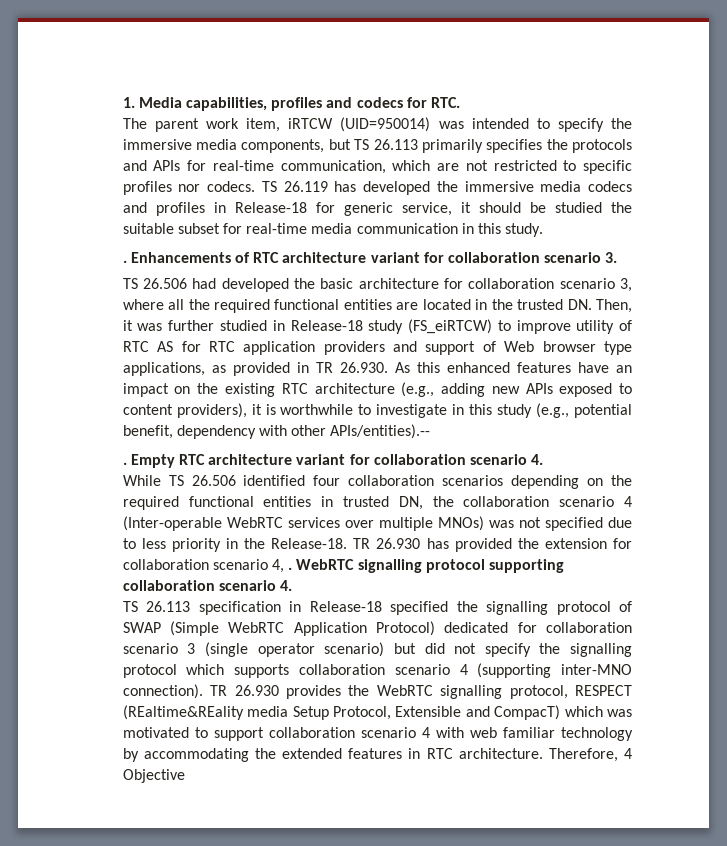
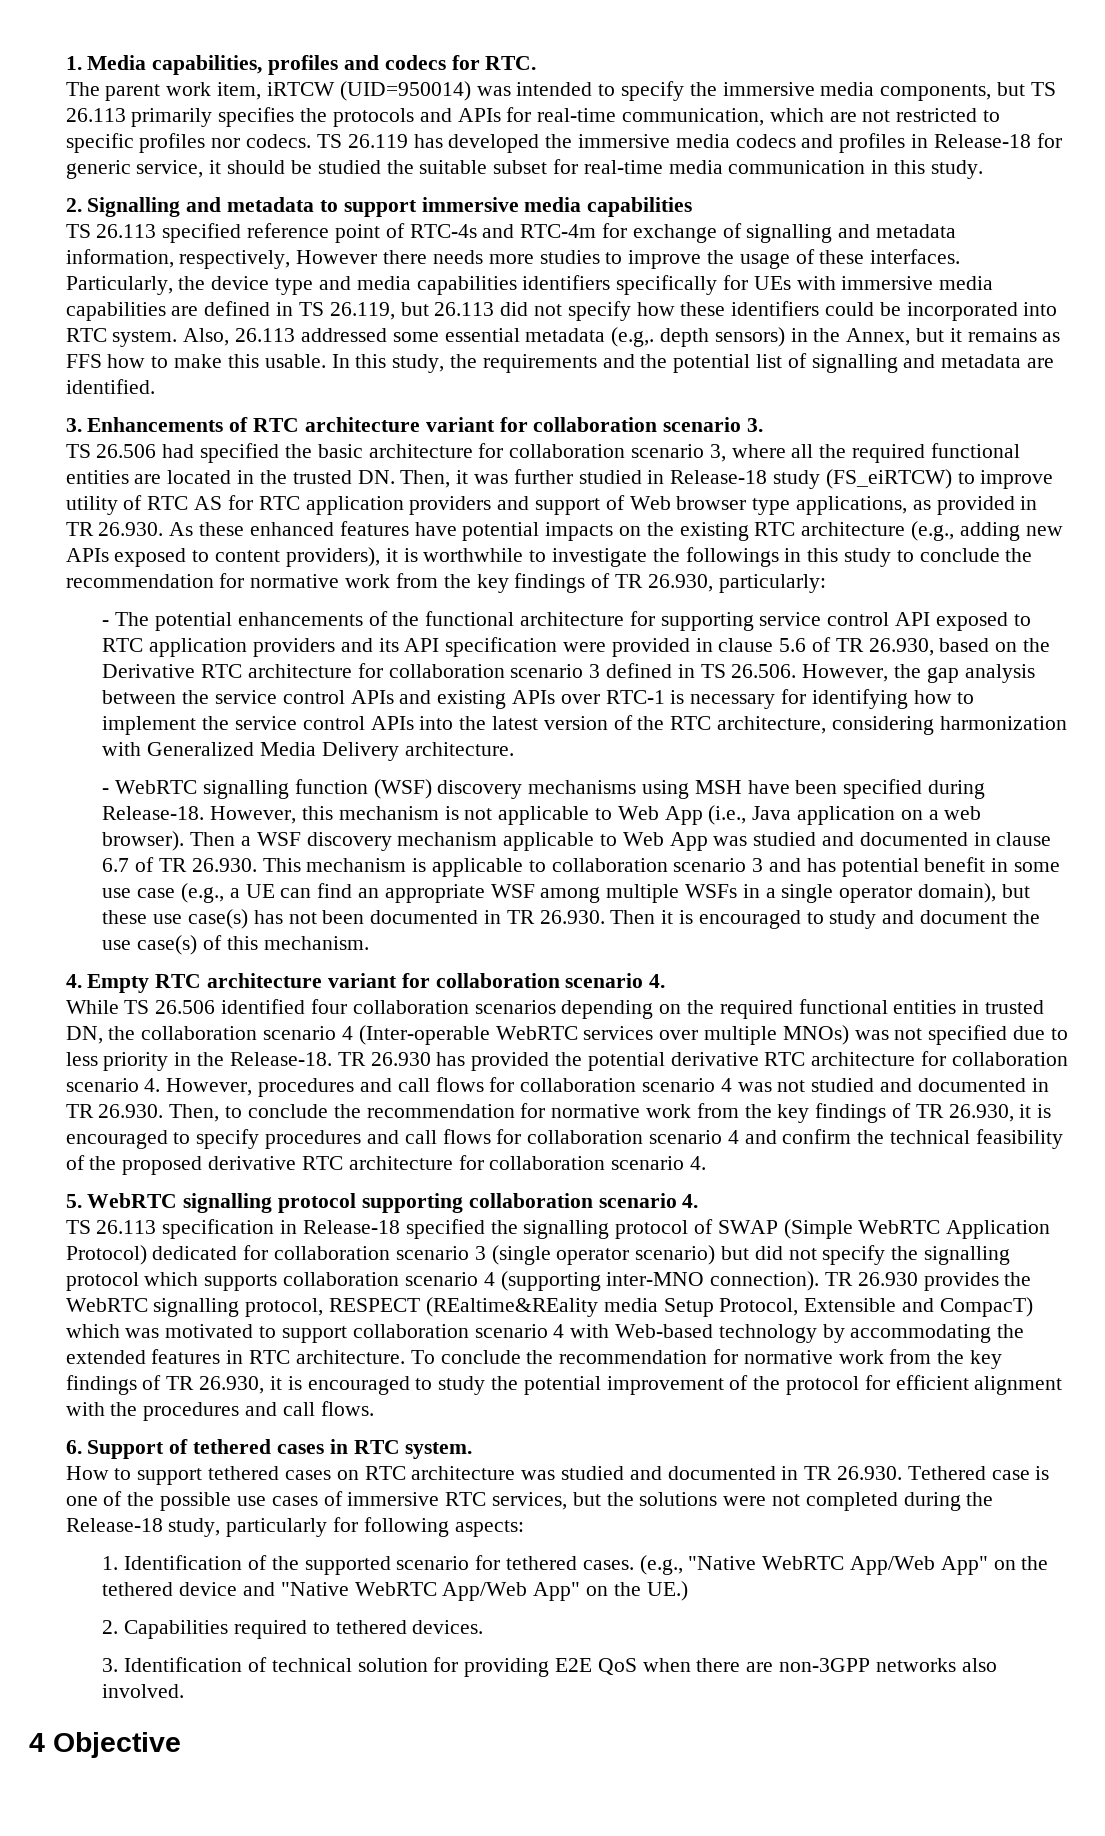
[122,260,127,263] . -> [65,197,693,217] [65,223,956,243] [65,249,961,269] [65,275,994,295] [65,301,1058,321] [65,327,1061,347] [65,353,1054,373] [65,379,155,394] [65,418,82,432] 2. Signalling and metadata to support immersive media capabilities // TS 26.113 specified reference point of RTC-4s and RTC-4m for exchange of signalling and metadata information, respectively, However there needs more studies to improve the usage of these interfaces. Particularly, the device type and media capabilities identifiers specifically for UEs with immersive media capabilities are defined in TS 26.119, but 26.113 did not specify how these identifiers could be incorporated into RTC system. Also, 26.113 addressed some essential metadata (e.g,. depth sensors) in the Annex, but it remains as FFS how to make this usable. In this study, the requirements and the potential list of signalling and metadata are identified. // 3.
[221,278,289,292] developed -> [200,443,280,463] specified
[416,362,440,373] this -> [199,522,245,536] these
[616,365,632,373] [122,383,169,397] an impact -> [462,522,614,541] potential impacts
(448, 411) none -> [652,547,779,567] the followings
[536,403,632,418] [122,424,431,439] [122,462,127,465] (e.g., potential benefit, dependency with other APIs/entities).-- // . -> [896,548,1033,562] [65,573,826,593] [102,611,1031,631] [102,637,1051,657] [102,663,1035,683] [102,689,975,709] [102,715,1067,735] [102,742,514,761] [102,779,985,799] [102,805,982,825] [102,831,1052,851] [102,857,1061,877] [102,883,1030,903] [102,909,1040,929] [102,935,369,955] [65,974,82,988] to conclude the recommendation for normative work from the key findings of TR 26.930, particularly: // - The potential enhancements of the functional architecture for supporting service control API exposed to RTC application providers and its API specification were provided in clause 5.6 of TR 26.930, based on the Derivative RTC architecture for collaboration scenario 3 defined in TS 26.506. However, the gap analysis between the service control APIs and existing APIs over RTC-1 is necessary for identifying how to implement the service control APIs into the latest version of the RTC architecture, considering harmonization with Generalized Media Delivery architecture. // - WebRTC signalling function (WSF) discovery mechanisms using MSH have been specified during Release-18. However, this mechanism is not applicable to Web App (i.e., Java application on a web browser). Then a WSF discovery mechanism applicable to Web App was studied and documented in clause 6.7 of TR 26.930. This mechanism is applicable to collaboration scenario 3 and has potential benefit in some use case (e.g., a UE can find an appropriate WSF among multiple WSFs in a single operator domain), but these use case(s) has not been documented in TR 26.930. Then it is encouraged to study and document the use case(s) of this mechanism. // 4.
[544,538,632,549] [122,559,293,573] extension for collaboration scenario 4, . -> [587,1051,1068,1071] [65,1077,1049,1097] [65,1103,1052,1123] [65,1129,1063,1149] [65,1155,706,1175] [65,1194,82,1208] potential derivative RTC architecture for collaboration scenario 4. However, procedures and call flows for collaboration scenario 4 was not studied and documented in TR 26.930. Then, to conclude the recommendation for normative work from the key findings of TR 26.930, it is encouraged to specify procedures and call flows for collaboration scenario 4 and confirm the technical feasibility of the proposed derivative RTC architecture for collaboration scenario 4. // 5.
[469,727,555,738] web familiar -> [614,1324,713,1338] Web-based
[548,748,618,762] Therefore, -> [410,1349,1002,1369] [65,1375,1063,1395] [65,1401,374,1421] [65,1439,473,1459] [65,1466,1050,1485] [65,1491,994,1511] [65,1517,524,1537] [102,1555,1049,1575] [102,1581,688,1601] [102,1620,484,1639] [102,1657,997,1677] [102,1684,185,1698] To conclude the recommendation for normative work from the key findings of TR 26.930, it is encouraged to study the potential improvement of the protocol for efficient alignment with the procedures and call flows. // 6. Support of tethered cases in RTC system. // How to support tethered cases on RTC architecture was studied and documented in TR 26.930. Tethered case is one of the possible use cases of immersive RTC services, but the solutions were not completed during the Release-18 study, particularly for following aspects: // 1. Identification of the supported scenario for tethered cases. (e.g., "Native WebRTC App/Web App" on the tethered device and "Native WebRTC App/Web App" on the UE.) // 2. Capabilities required to tethered devices. // 3. Identification of technical solution for providing E2E QoS when there are non-3GPP networks also involved. //

